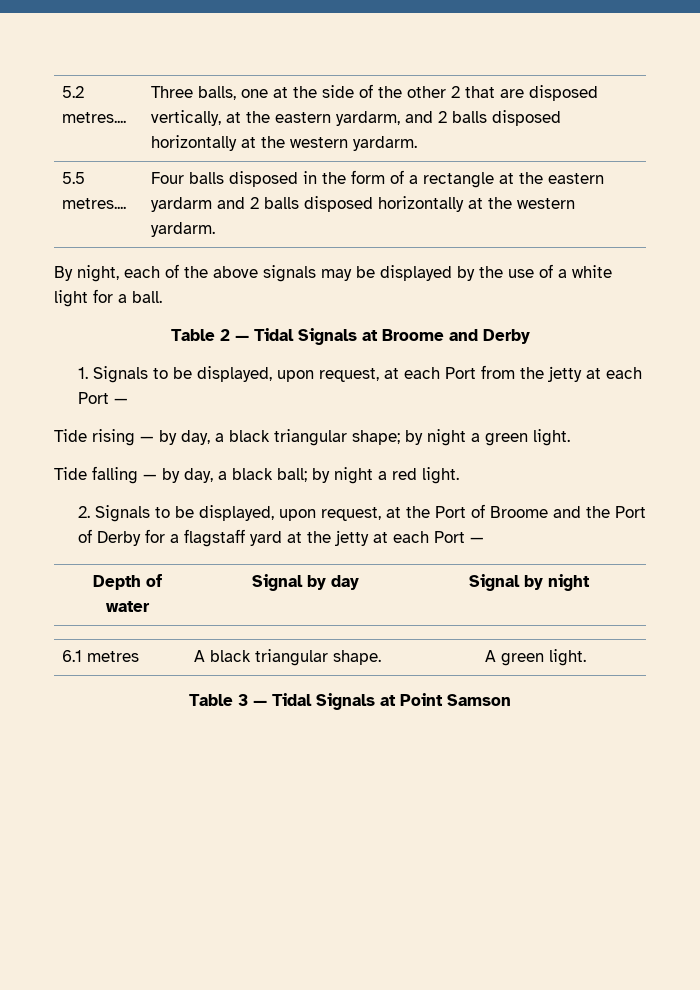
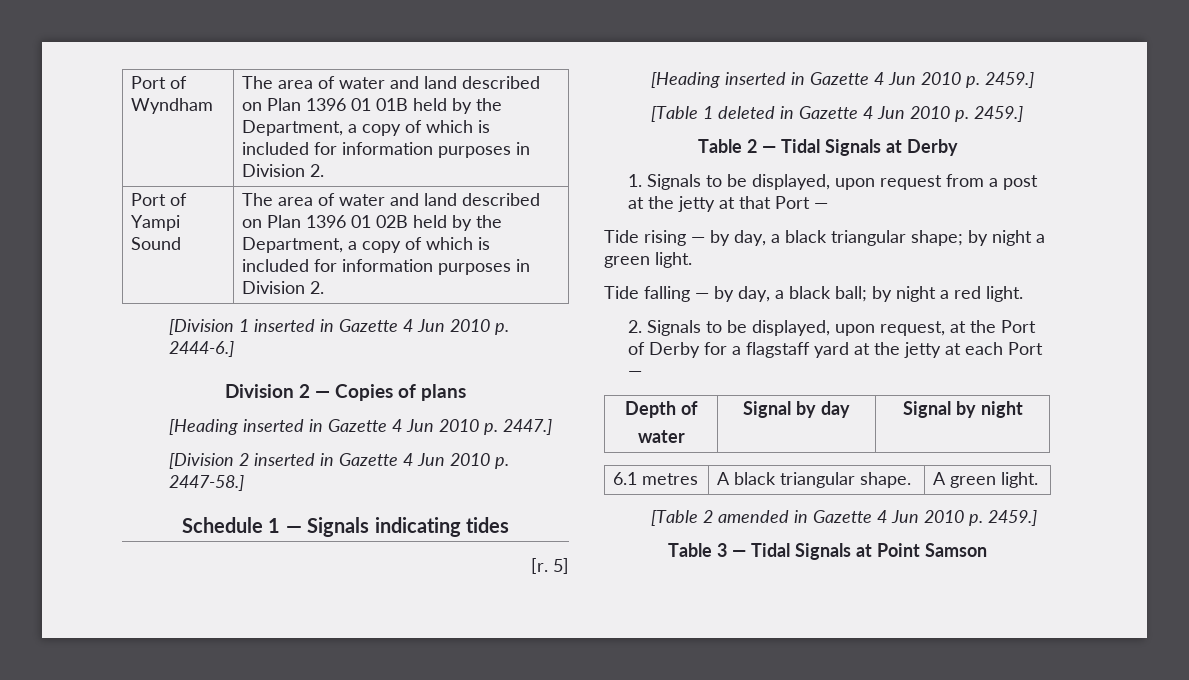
[61,86,84,98] [61,112,126,123] [150,84,598,101] [150,110,561,126] [150,135,417,151] [61,172,85,184] [61,198,126,209] [150,170,604,188] [150,196,575,212] [150,222,215,237] [54,264,612,282] [54,289,162,307] 5.2 metres.... | Three balls, one at the side of the other 2 that are disposed vertically, at the eastern yardarm, and 2 balls disposed horizontally at the western yardarm. // 5.5 metres.... | Four balls disposed in the form of a rectangle at the eastern yardarm and 2 balls disposed horizontally at the western yardarm. // By night, each of the above signals may be displayed by the use of a white light for a ball. -> [131,76,188,89] [131,98,214,114] [242,76,541,89] [242,98,503,114] [242,120,491,136] [242,142,531,158] [242,164,325,177] [131,193,188,206] [131,215,181,231] [131,237,182,250] [242,193,541,206] [242,215,503,231] [242,237,491,253] [242,259,531,275] [242,281,325,294] [169,319,510,335] [169,341,235,357] [224,384,467,401] [169,419,553,435] [169,453,510,469] [169,475,245,491] [182,517,509,537] [531,558,569,574] [651,72,1035,88] [651,106,1024,122] Port of Wyndham | The area of water and land described on Plan 1396 01 01B held by the Department, a copy of which is included for information purposes in Division 2. // Port of Yampi Sound | The area of water and land described on Plan 1396 01 02B held by the Department, a copy of which is included for information purposes in Division 2. // [Division 1 inserted in Gazette 4 Jun 2010 p. 2444-6.] // Division 2 — Copies of plans // [Heading inserted in Gazette 4 Jun 2010 p. 2447.] // [Division 2 inserted in Gazette 4 Jun 2010 p. 2447-58.] // Schedule 1 — Signals indicating tides // [r. 5] // [Heading inserted in Gazette 4 Jun 2010 p. 2459.] // [Table 1 deleted in Gazette 4 Jun 2010 p. 2459.]
[381,329,478,341] Broome and -> (902, 146) none
[318,365,642,382] request, at each Port from the jetty at each -> [879,174,1038,190] [627,196,771,212] request from a post at the jetty at that
[489,506,646,518] [77,529,92,543] Broome and the Port of -> (645, 348) none
(586, 657) none -> [651,510,1038,526] // [Table 2 amended in Gazette 4 Jun 2010 p. 2459.]

